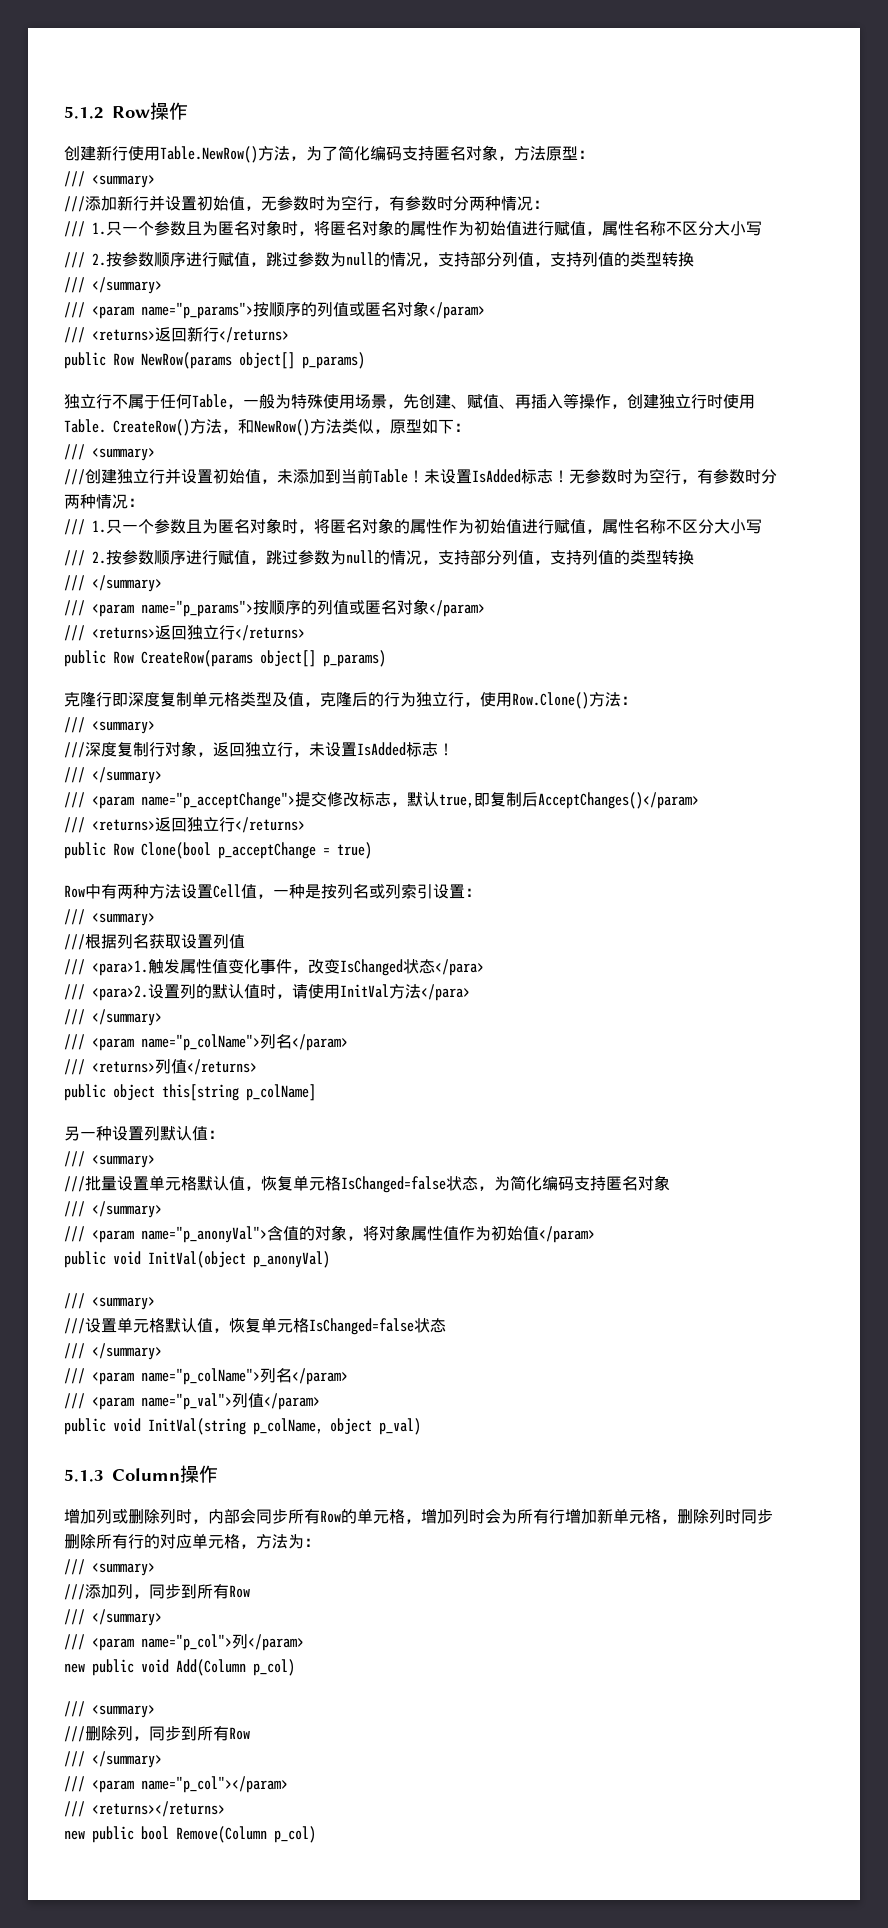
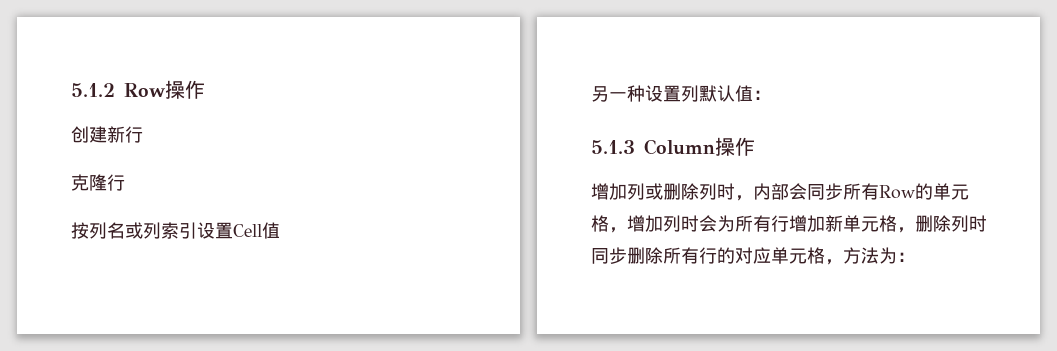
[128,145,594,163] [64,171,155,188] [64,195,549,212] [64,220,762,237] [64,251,694,268] [64,277,162,294] [64,301,485,319] [64,326,289,343] [64,352,365,369] [64,393,755,409] [64,418,470,436] [64,444,155,461] [64,468,777,485] [64,494,144,509] [64,518,762,535] [64,549,694,566] [64,575,162,592] [64,599,485,617] [64,625,305,641] [64,650,386,667] [64,691,637,709] [64,717,155,734] [64,741,454,758] [64,767,162,784] [64,791,699,809] [64,817,305,833] [64,842,372,859] [64,884,321,899] 使用Table.NewRow()方法，为了简化编码支持匿名对象，方法原型： // /// <summary> // ///添加新行并设置初始值，无参数时为空行，有参数时分两种情况： // /// 1.只一个参数且为匿名对象时，将匿名对象的属性作为初始值进行赋值，属性名称不区分大小写 // /// 2.按参数顺序进行赋值，跳过参数为null的情况，支持部分列值，支持列值的类型转换 // /// </summary> // /// <param name="p_params">按顺序的列值或匿名对象</param> // /// <returns>返回新行</returns> // public Row NewRow(params object[] p_params) // 独立行不属于任何Table，一般为特殊使用场景，先创建、赋值、再插入等操作，创建独立行时使用Table. CreateRow()方法，和NewRow()方法类似，原型如下： // /// <summary> // ///创建独立行并设置初始值，未添加到当前Table！未设置IsAdded标志！无参数时为空行，有参数时分两种情况： // /// 1.只一个参数且为匿名对象时，将匿名对象的属性作为初始值进行赋值，属性名称不区分大小写 // /// 2.按参数顺序进行赋值，跳过参数为null的情况，支持部分列值，支持列值的类型转换 // /// </summary> // /// <param name="p_params">按顺序的列值或匿名对象</param> // /// <returns>返回独立行</returns> // public Row CreateRow(params object[] p_params) // 克隆行即深度复制单元格类型及值，克隆后的行为独立行，使用Row.Clone()方法： // /// <summary> // ///深度复制行对象，返回独立行，未设置IsAdded标志！ // /// </summary> // /// <param name="p_acceptChange">提交修改标志，默认true,即复制后AcceptChanges()</param> // /// <returns>返回独立行</returns> // public Row Clone(bool p_acceptChange = true) // Row中有两种方法设置Cell值，一种是 -> [71,174,125,191] // 克隆行 //
[465,888,481,897] [64,909,155,926] [64,934,245,950] [64,959,484,976] [64,984,470,1001] [64,1009,162,1026] [64,1034,348,1051] [64,1059,257,1075] [64,1084,316,1101] ： // /// <summary> // ///根据列名获取设置列值 // /// <para>1.触发属性值变化事件，改变IsChanged状态</para> // /// <para>2.设置列的默认值时，请使用InitVal方法</para> // /// </summary> // /// <param name="p_colName">列名</param> // /// <returns>列值</returns> // public object this[string p_colName] -> [233,222,280,239] Cell值
[64,1151,155,1168] [64,1175,670,1193] [64,1201,162,1218] [64,1225,595,1243] [64,1251,330,1268] [64,1293,155,1310] [64,1317,446,1335] [64,1343,162,1360] [64,1368,348,1385] [64,1393,320,1410] [64,1418,421,1435] // /// <summary> // ///批量设置单元格默认值，恢复单元格IsChanged=false状态，为简化编码支持匿名对象 // /// </summary> // /// <param name="p_anonyVal">含值的对象，将对象属性值作为初始值</param> // public void InitVal(object p_anonyVal) // /// <summary> // ///设置单元格默认值，恢复单元格IsChanged=false状态 // /// </summary> // /// <param name="p_colName">列名</param> // /// <param name="p_val">列值</param> // public void InitVal(string p_colName, object p_val) -> (771, 95) none
[64,1559,155,1576] [64,1584,250,1600] [64,1609,162,1626] [64,1634,304,1651] [64,1659,295,1676] [64,1701,155,1718] [64,1726,250,1742] [64,1751,162,1768] [64,1776,288,1793] [64,1801,225,1817] [64,1826,316,1843] // /// <summary> // ///添加列，同步到所有Row // /// </summary> // /// <param name="p_col">列</param> // new public void Add(Column p_col) // /// <summary> // ///删除列，同步到所有Row // /// </summary> // /// <param name="p_col"></param> // /// <returns></returns> // new public bool Remove(Column p_col) -> (915, 257) none

